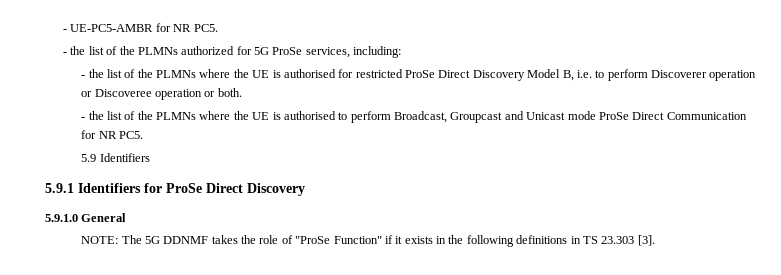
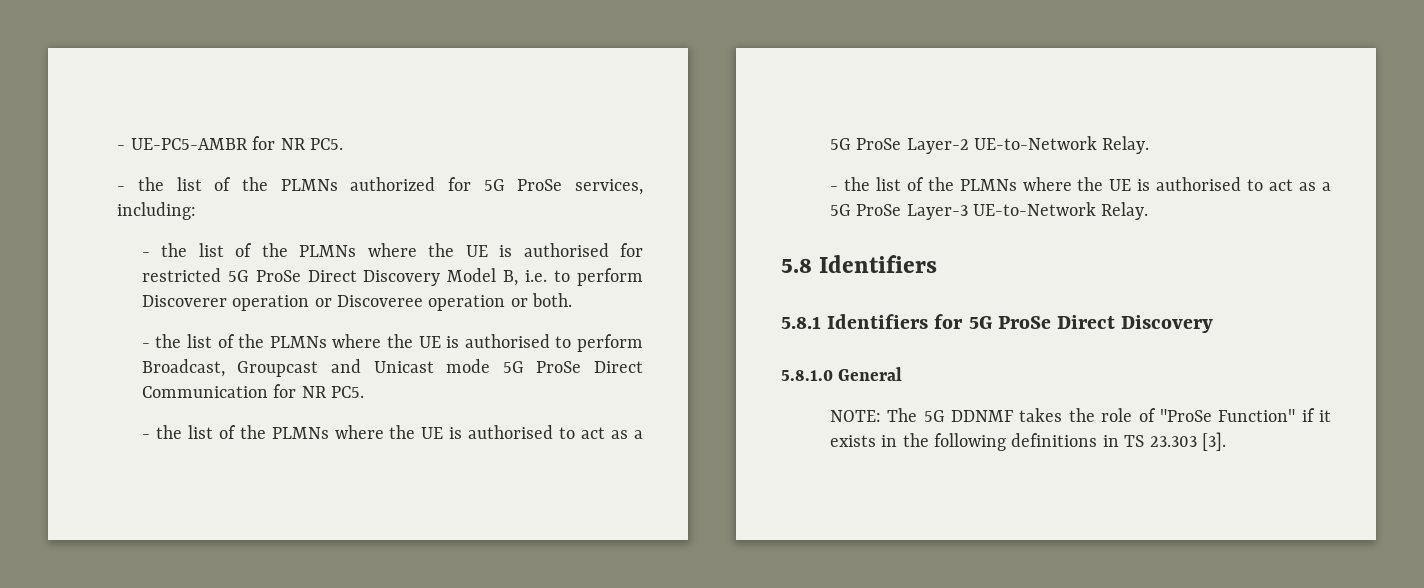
(403, 73) none -> [227,270,249,282] 5G
(596, 115) none -> [502,361,524,373] 5G
[81,154,97,162] 5.9 -> [141,425,644,439] [829,136,1150,154] [829,177,1332,191] [829,202,1149,220] [781,258,812,273] - the list of the PLMNs where the UE is authorised to act as a 5G ProSe Layer-2 UE-to-Network Relay. // - the list of the PLMNs where the UE is authorised to act as a 5G ProSe Layer-3 UE-to-Network Relay. // 5.8
[45,183,74,193] 5.9.1 -> [781,316,821,329] 5.8.1
(162, 188) none -> [968,316,992,329] 5G
[45,214,78,222] 5.9.1.0 -> [781,370,833,381] 5.8.1.0

